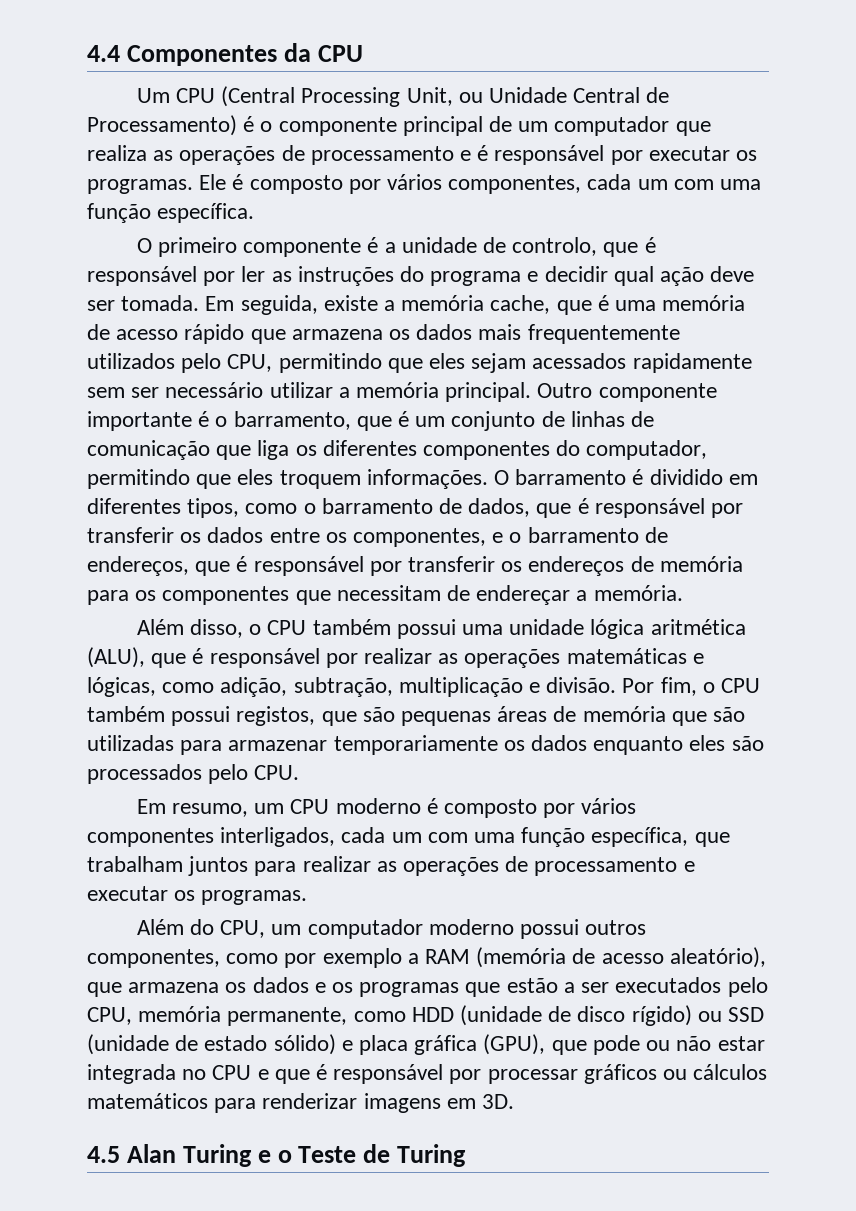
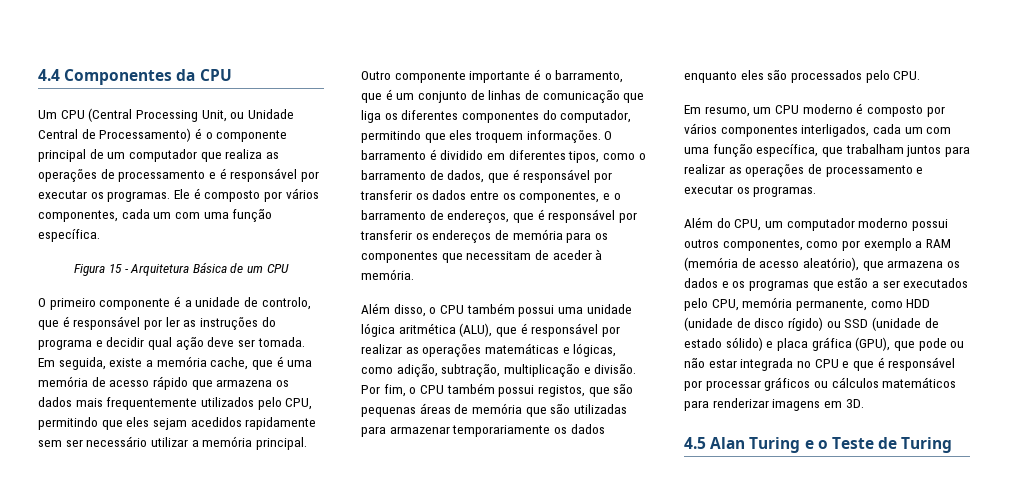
(255, 213) none -> [74,262,289,276] // Figura 15 - Arquitetura Básica de um CPU
[532,353,627,369] acessados -> [190,417,242,427] acedidos
[476,585,588,605] endereçar a -> [552,249,603,260] aceder à

